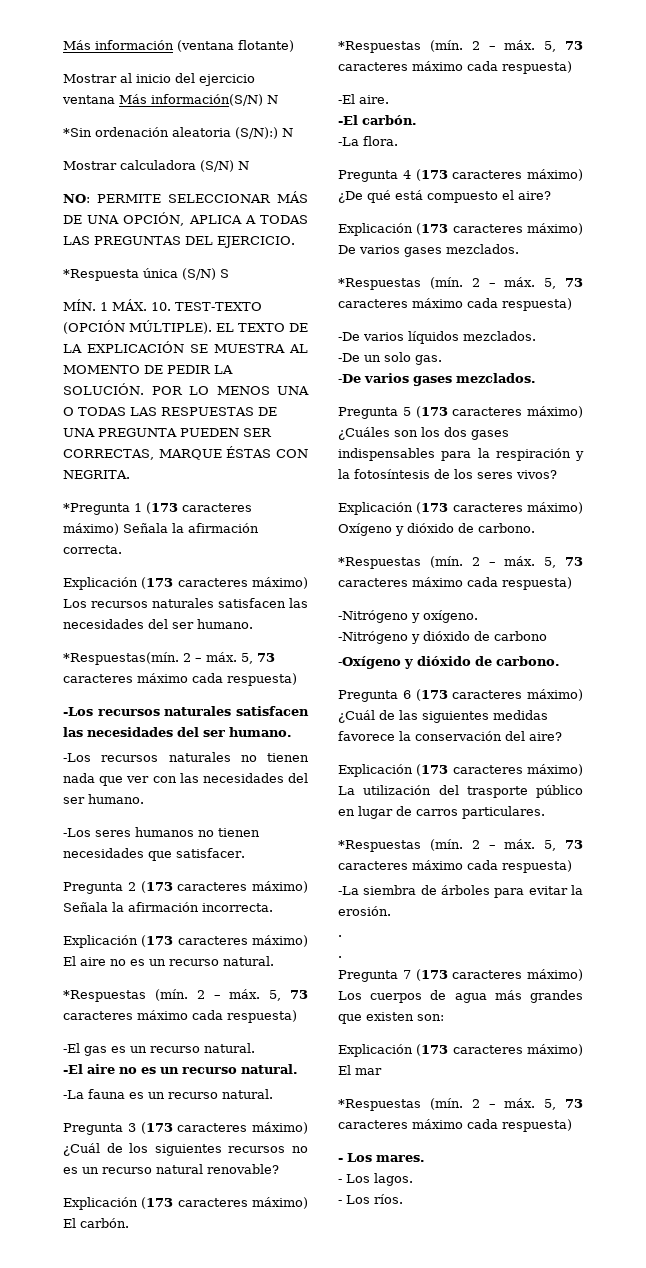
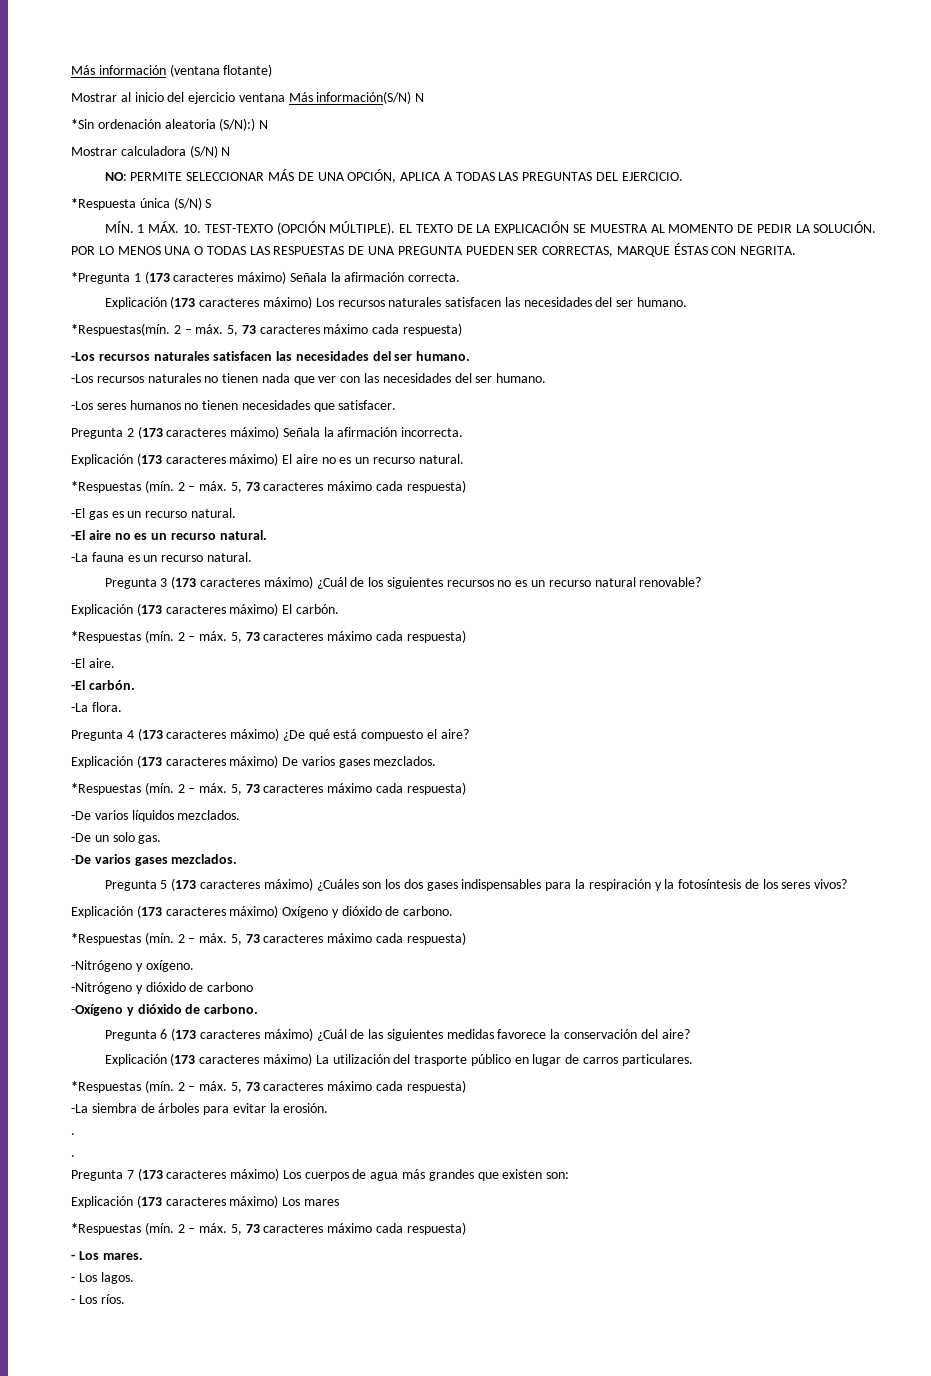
[338,1065,382,1075] El mar -> [282,1197,339,1206] Los mares

